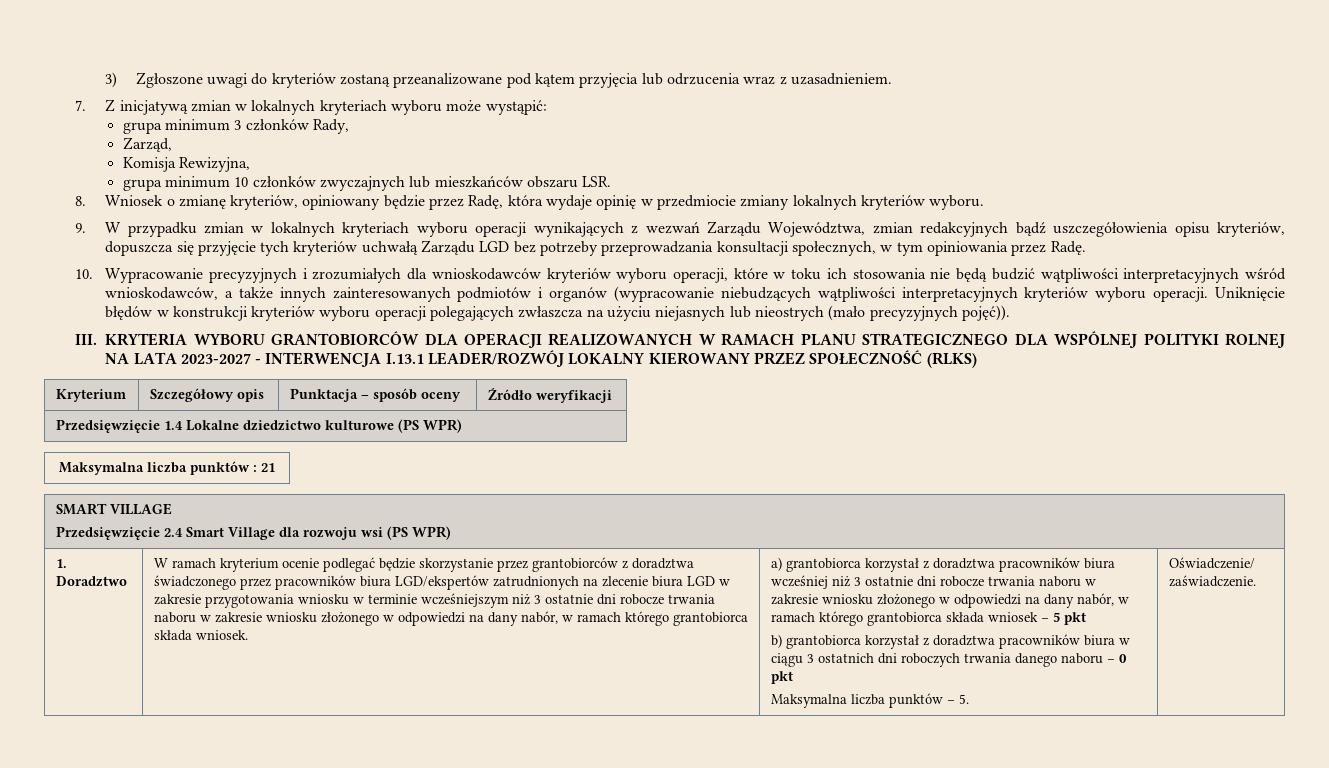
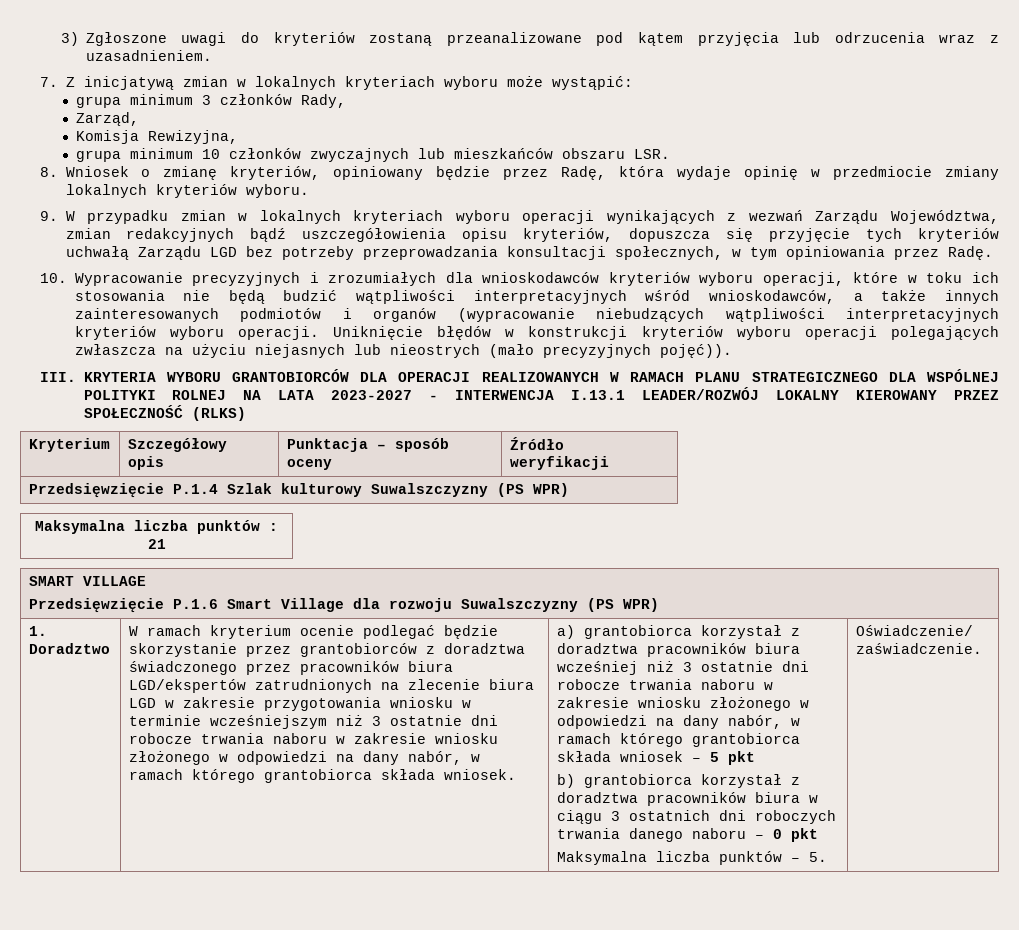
[163,420,394,431] 1.4 Lokalne dziedzictwo kulturowe -> [172,483,488,497] P.1.4 Szlak kulturowy Suwalszczyzny
[163,528,183,537] 2.4 -> [172,599,218,609] P.1.6
[360,527,383,537] wsi -> [460,598,578,612] Suwalszczyzny

